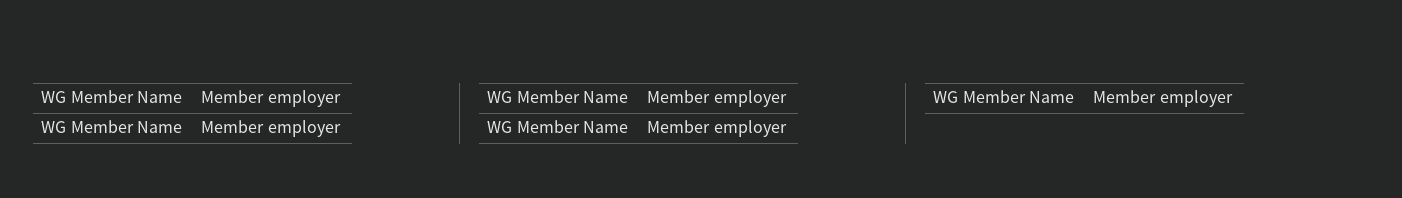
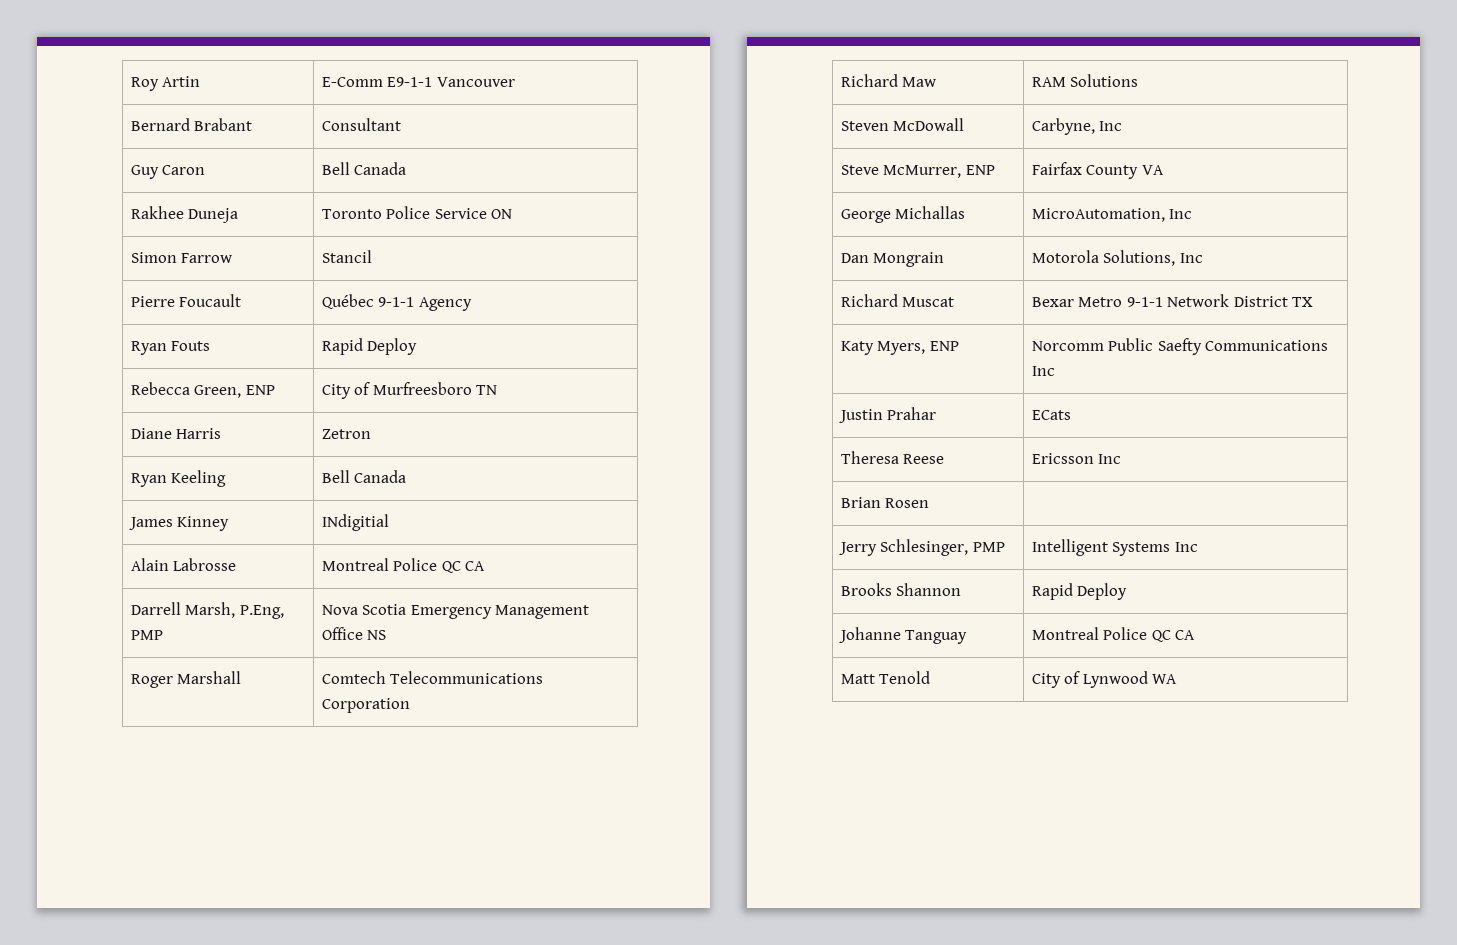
[41,90,182,103] [201,90,341,107] [41,120,182,133] [201,120,341,137] [487,90,628,103] [647,90,787,107] [487,120,628,133] [647,120,787,137] [933,90,1074,103] [1093,90,1233,107] WG Member Name | Member employer // WG Member Name | Member employer // WG Member Name | Member employer // WG Member Name | Member employer // WG Member Name | Member employer -> [130,76,201,91] [321,77,515,87] [130,118,253,131] [321,118,401,131] [130,165,206,179] [321,162,407,175] [130,206,239,223] [321,206,513,219] [130,252,233,263] [321,250,372,263] [130,294,242,307] [321,294,472,311] [130,341,211,355] [321,338,418,355] [130,382,275,398] [321,382,498,399] [130,428,222,439] [321,429,371,439] [130,470,227,487] [321,470,407,483] [128,516,230,531] [321,514,389,531] [130,558,237,571] [321,558,486,573] [130,602,284,619] [130,630,163,640] [321,604,590,619] [321,627,387,640] [130,671,242,688] [321,671,544,684] [321,698,410,713] [840,74,937,87] [1031,74,1139,87] [840,118,965,131] [1031,118,1123,135] [840,165,995,178] [1031,162,1164,179] [840,206,966,223] [1031,208,1193,222] [840,252,945,267] [1031,250,1203,266] [840,294,955,307] [1031,294,1314,307] [840,341,959,355] [1031,338,1329,355] [1031,366,1055,376] [838,407,937,423] [1031,410,1071,420] [840,451,945,464] [1031,453,1122,464] [840,497,930,508] [838,539,1005,556] [1031,539,1198,556] [840,583,962,596] [1031,583,1128,600] [838,627,968,644] [1031,627,1196,642] [840,671,931,684] [1031,671,1178,688] Roy Artin | E-Comm E9-1-1 Vancouver // Bernard Brabant | Consultant // Guy Caron | Bell Canada // Rakhee Duneja | Toronto Police Service ON // Simon Farrow | Stancil // Pierre Foucault | Québec 9-1-1 Agency // Ryan Fouts | Rapid Deploy // Rebecca Green, ENP | City of Murfreesboro TN // Diane Harris | Zetron // Ryan Keeling | Bell Canada // James Kinney | INdigitial // Alain Labrosse | Montreal Police QC CA // Darrell Marsh, P.Eng, PMP | Nova Scotia Emergency Management Office NS // Roger Marshall | Comtech Telecommunications Corporation // Richard Maw | RAM Solutions // Steven McDowall | Carbyne, Inc // Steve McMurrer, ENP | Fairfax County VA // George Michallas | MicroAutomation, Inc // Dan Mongrain | Motorola Solutions, Inc // Richard Muscat | Bexar Metro 9-1-1 Network District TX // Katy Myers, ENP | Norcomm Public Saefty Communications Inc // Justin Prahar | ECats // Theresa Reese | Ericsson Inc // Brian Rosen | // Jerry Schlesinger, PMP | Intelligent Systems Inc // Brooks Shannon | Rapid Deploy // Johanne Tanguay | Montreal Police QC CA // Matt Tenold | City of Lynwood WA

